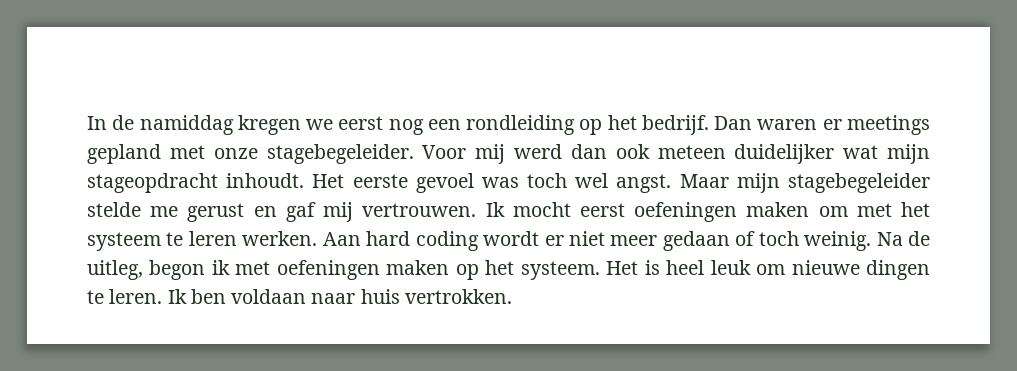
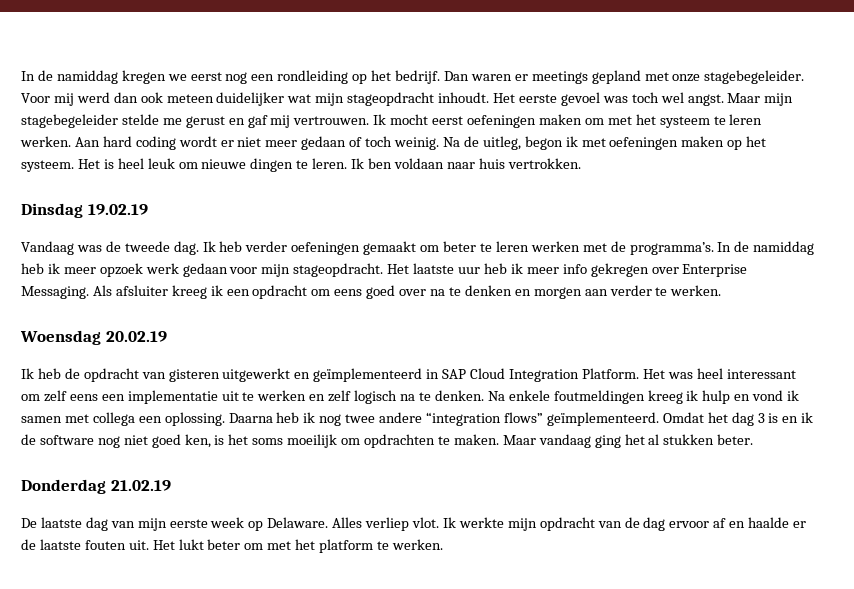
(512, 296) none -> [21,203,148,218] [21,241,815,255] [21,263,748,277] [21,285,722,299] [20,330,167,345] [21,368,796,382] [21,390,800,404] [21,412,814,426] [21,434,754,448] [21,479,171,494] [21,517,807,531] [21,539,443,553] // Dinsdag 19.02.19 // Vandaag was de tweede dag. Ik heb verder oefeningen gemaakt om beter te leren werken met de programma’s. In de namiddag heb ik meer opzoek werk gedaan voor mijn stageopdracht. Het laatste uur heb ik meer info gekregen over Enterprise Messaging. Als afsluiter kreeg ik een opdracht om eens goed over na te denken en morgen aan verder te werken. // Woensdag 20.02.19 // Ik heb de opdracht van gisteren uitgewerkt en geïmplementeerd in SAP Cloud Integration Platform. Het was heel interessant om zelf eens een implementatie uit te werken en zelf logisch na te denken. Na enkele foutmeldingen kreeg ik hulp en vond ik samen met collega een oplossing. Daarna heb ik nog twee andere “integration flows” geïmplementeerd. Omdat het dag 3 is en ik de software nog niet goed ken, is het soms moeilijk om opdrachten te maken. Maar vandaag ging het al stukken beter. // Donderdag 21.02.19 // De laatste dag van mijn eerste week op Delaware. Alles verliep vlot. Ik werkte mijn opdracht van de dag ervoor af en haalde er de laatste fouten uit. Het lukt beter om met het platform te werken.

